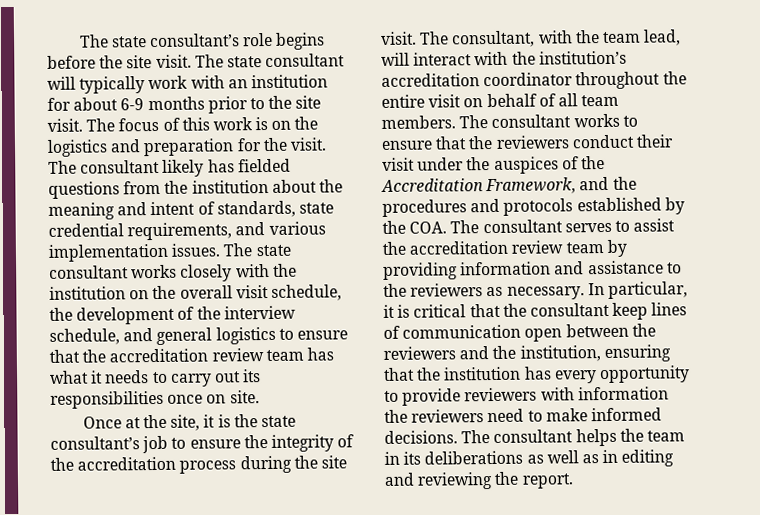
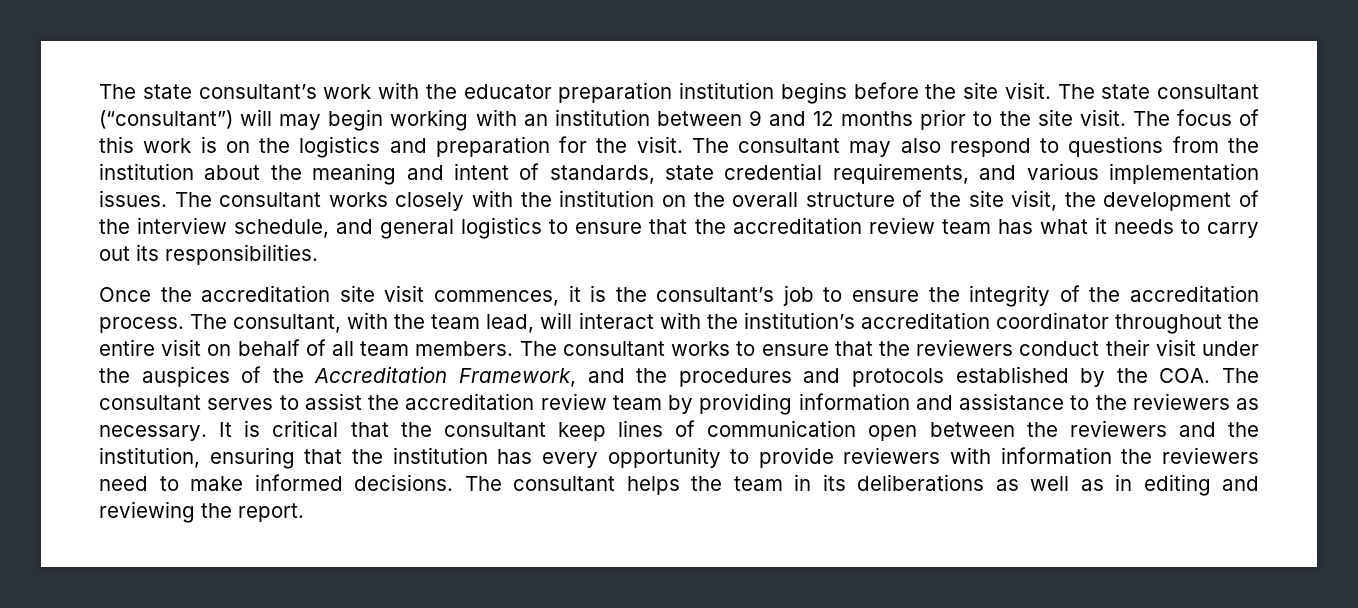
[242,32,274,47] role -> [323,82,774,103] work with the educator preparation institution
[47,74,328,94] [47,97,145,111] will typically work with an institution for about 6-9 -> [99,109,835,131] (“consultant”) will may begin working with an institution between 9 and 12
[162,158,291,177] likely has fielded -> [849,138,1060,157] may also respond to
[255,244,291,257] state -> (212, 199) none
[235,284,342,301] visit schedule, -> [805,190,1058,211] structure of the site visit,
[50,390,260,409] [82,414,201,431] responsibilities once on site. // Once at the site, -> [165,244,318,265] [99,285,559,306] responsibilities. // Once the accreditation site visit commences,
[261,415,297,428] state -> (647, 294) none
[179,455,347,474] [380,31,417,45] process during the site visit. -> [99,317,184,333] process.
[587,281,688,299] [383,304,395,318] In particular, it -> [219,422,233,437] It

